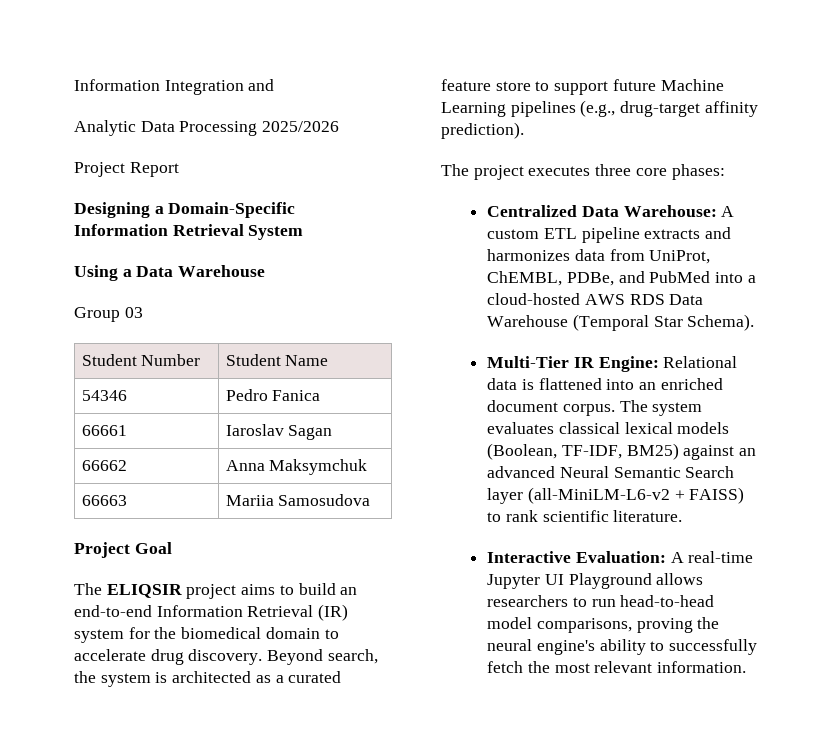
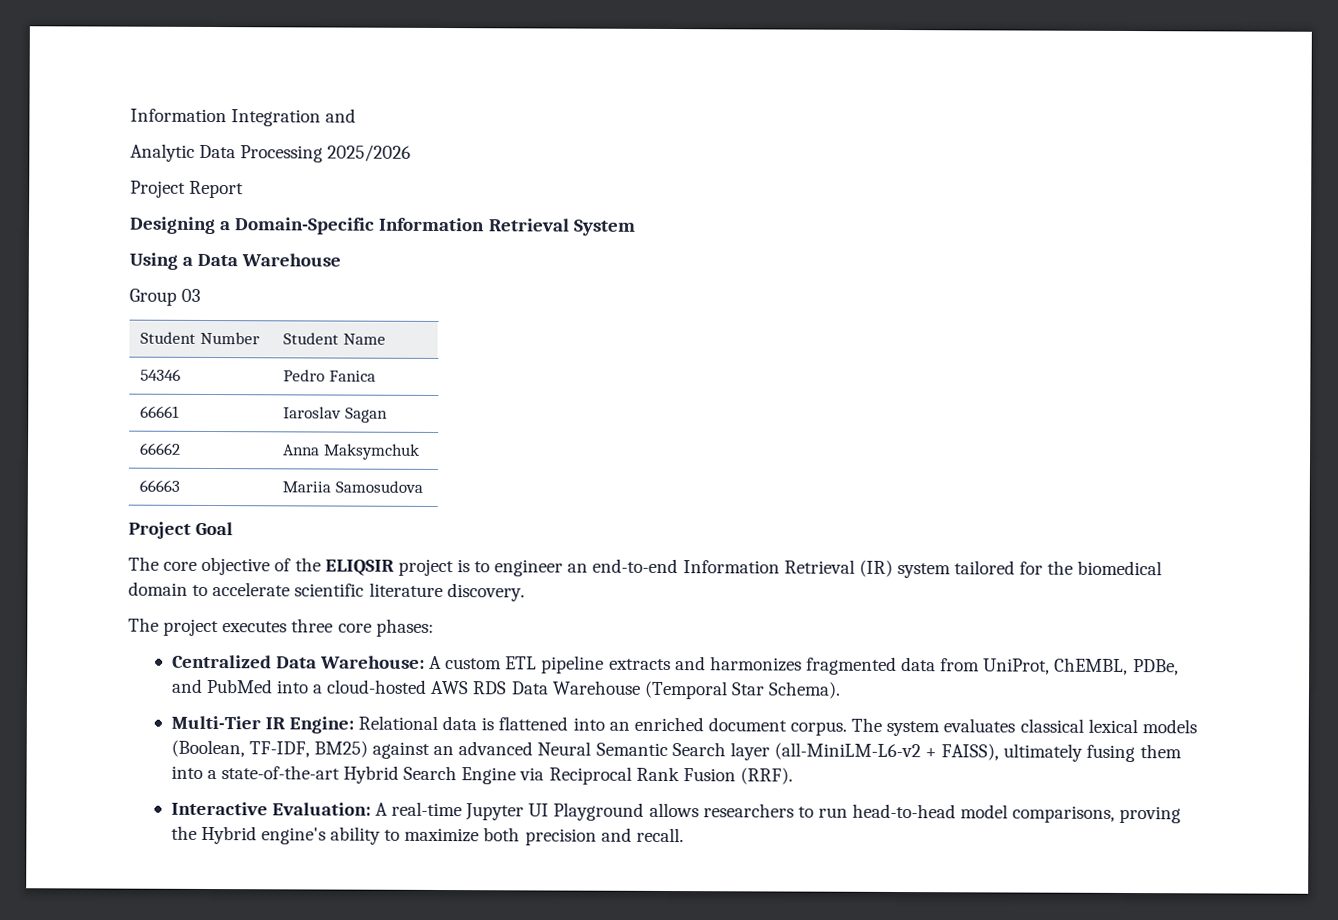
[106,583,336,599] ELIQSIR project aims to build -> [163,556,564,577] core objective of the ELIQSIR project is to engineer
(124, 636) none -> [954,560,1016,575] tailored
[150,649,184,665] drug -> [294,582,443,598] scientific literature
[267,649,378,665] [74,671,342,687] [441,79,724,95] [441,100,758,117] [441,122,524,139] Beyond search, the system is architected as a curated feature store to support future Machine Learning pipelines (e.g., drug-target affinity prediction). -> (525, 592) none
(571, 255) none -> [805,656,897,675] fragmented
[689,487,745,504] [487,510,683,522] FAISS) to rank scientific literature. -> [941,743,1182,763] [170,765,793,785] FAISS), ultimately fusing them into a state-of-the-art Hybrid Search Engine via Reciprocal Rank Fusion (RRF).
[487,639,533,651] neural -> [200,825,257,845] Hybrid
[669,639,758,655] [487,661,747,673] successfully fetch the most relevant information. -> [404,827,684,846] maximize both precision and recall.

